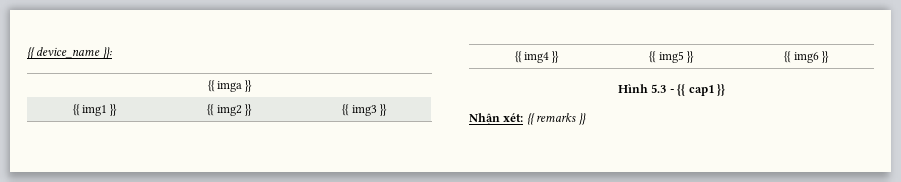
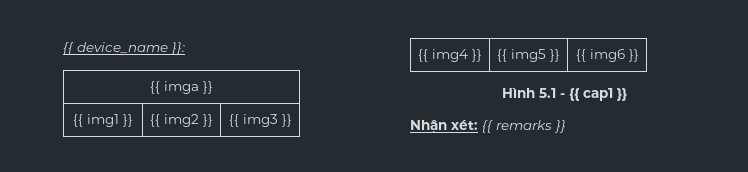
[651,84,667,93] 5.3 -> [539,88,556,98] 5.1

